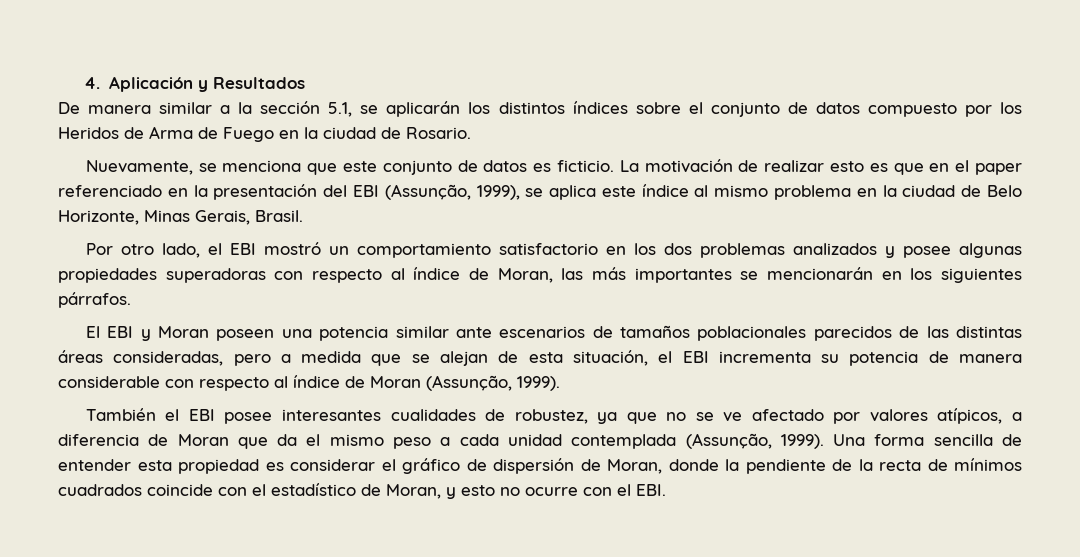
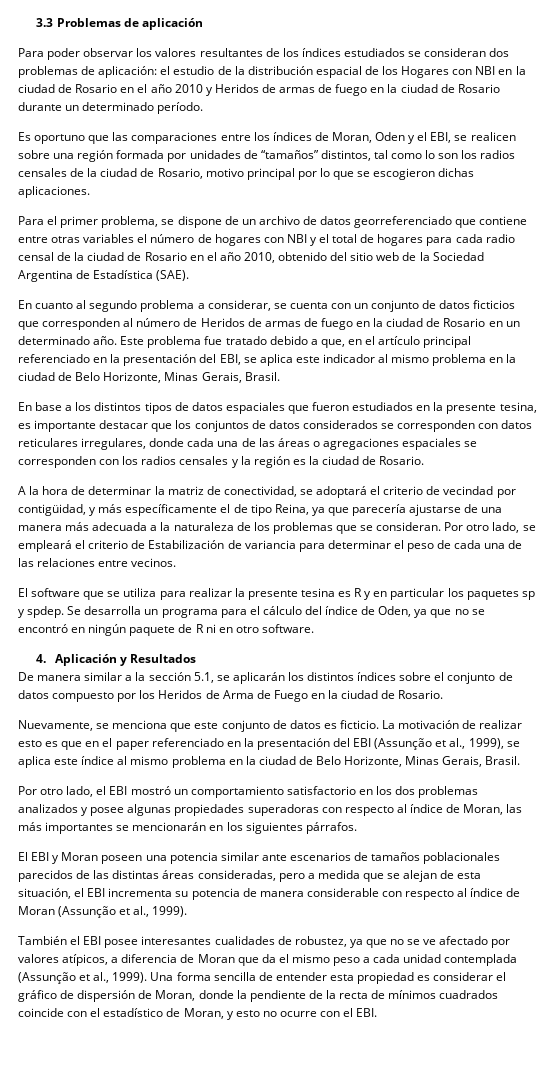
(83, 83) none -> [36,18,203,30] [18,48,510,60] [18,66,526,78] [18,84,500,96] [18,102,204,114] [18,132,516,144] [18,150,516,162] [18,168,475,180] [18,186,90,198] [18,216,528,228] [18,234,515,246] [18,252,484,263] [18,270,190,282] [18,300,516,312] [18,318,520,330] [18,336,472,348] [18,354,517,366] [18,372,280,383] [18,402,537,414] [18,420,533,432] [18,438,478,450] [18,456,425,468] [18,486,516,498] [18,504,503,516] [18,522,536,534] [18,540,523,552] [18,558,177,567] [18,588,535,600] [18,606,485,618] [18,624,314,636] 3.3 Problemas de aplicación // Para poder observar los valores resultantes de los índices estudiados se consideran dos problemas de aplicación: el estudio de la distribución espacial de los Hogares con NBI en la ciudad de Rosario en el año 2010 y Heridos de armas de fuego en la ciudad de Rosario durante un determinado período. // Es oportuno que las comparaciones entre los índices de Moran, Oden y el EBI, se realicen sobre una región formada por unidades de “tamaños” distintos, tal como lo son los radios censales de la ciudad de Rosario, motivo principal por lo que se escogieron dichas aplicaciones. // Para el primer problema, se dispone de un archivo de datos georreferenciado que contiene entre otras variables el número de hogares con NBI y el total de hogares para cada radio censal de la ciudad de Rosario en el año 2010, obtenido del sitio web de la Sociedad Argentina de Estadística (SAE). // En cuanto al segundo problema a considerar, se cuenta con un conjunto de datos ficticios que corresponden al número de Heridos de armas de fuego en la ciudad de Rosario en un determinado año. Este problema fue tratado debido a que, en el artículo principal referenciado en la presentación del EBI, se aplica este indicador al mismo problema en la ciudad de Belo Horizonte, Minas Gerais, Brasil. // En base a los distintos tipos de datos espaciales que fueron estudiados en la presente tesina, es importante destacar que los conjuntos de datos considerados se corresponden con datos reticulares irregulares, donde cada una de las áreas o agregaciones espaciales se corresponden con los radios censales y la región es la ciudad de Rosario. // A la hora de determinar la matriz de conectividad, se adoptará el criterio de vecindad por contigüidad, y más específicamente el de tipo Reina, ya que parecería ajustarse de una manera más adecuada a la naturaleza de los problemas que se consideran. Por otro lado, se empleará el criterio de Estabilización de variancia para determinar el peso de cada una de las relaciones entre vecinos. // El software que se utiliza para realizar la presente tesina es R y en particular los paquetes sp y spdep. Se desarrolla un programa para el cálculo del índice de Oden, ya que no se encontró en ningún paquete de R ni en otro software. //
[384,184,471,200] (Assunção, -> [374,738,466,750] (Assunção et al.,
[426,375,512,391] (Assunção, -> [58,906,150,918] (Assunção et al.,
[685,433,772,449] (Assunção, -> [18,972,110,984] (Assunção et al.,

